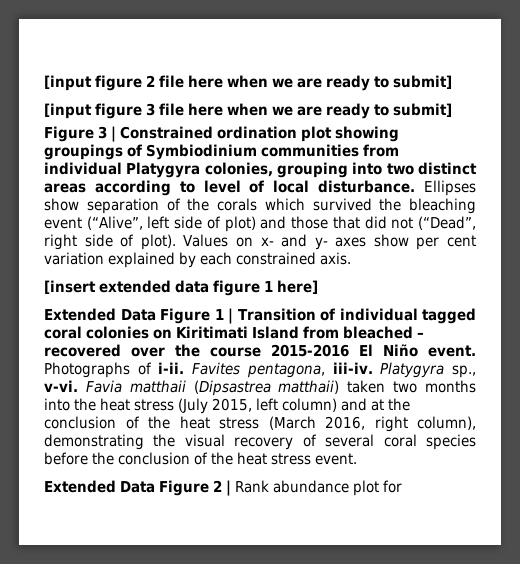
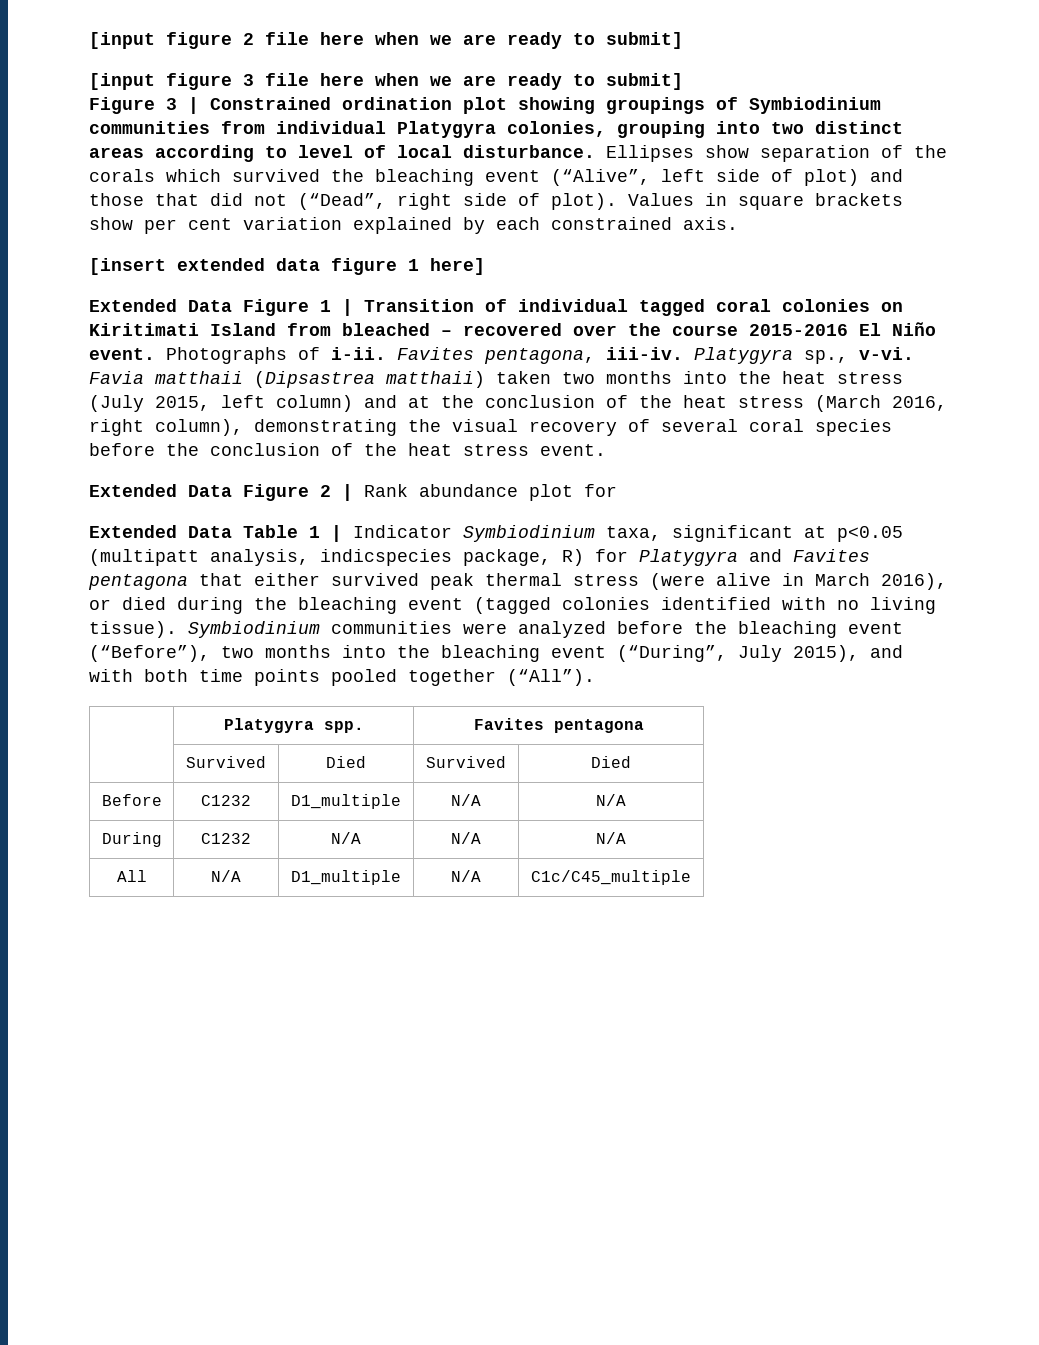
[235,234,367,250] on x- and y- axes -> [705,193,903,210] in square brackets
(402, 486) none -> [89,525,903,542] [89,549,870,566] [88,573,947,590] [89,597,936,614] [89,621,903,638] [89,645,903,662] [89,669,595,686] [223,718,364,733] [473,718,644,733] [186,756,266,768] [326,756,366,768] [426,756,506,768] [591,756,631,768] [101,794,162,806] [201,795,251,806] [291,794,401,809] [451,794,481,806] [596,794,626,806] [101,832,162,847] [201,833,251,844] [331,832,361,844] [451,832,481,844] [596,832,626,844] [116,870,147,882] [211,870,241,882] [291,870,401,885] [451,870,481,882] [531,870,691,885] // Extended Data Table 1 | Indicator Symbiodinium taxa, significant at p<0.05 (multipatt analysis, indicspecies package, R) for Platygyra and Favites pentagona that either survived peak thermal stress (were alive in March 2016), or died during the bleaching event (tagged colonies identified with no living tissue). Symbiodinium communities were analyzed before the bleaching event (“Before”), two months into the bleaching event (“During”, July 2015), and with both time points pooled together (“All”). // | Platygyra spp. | Favites pentagona // | Survived | Died | Survived | Died // Before | C1232 | D1_multiple | N/A | N/A // During | C1232 | N/A | N/A | N/A // All | N/A | D1_multiple | N/A | C1c/C45_multiple

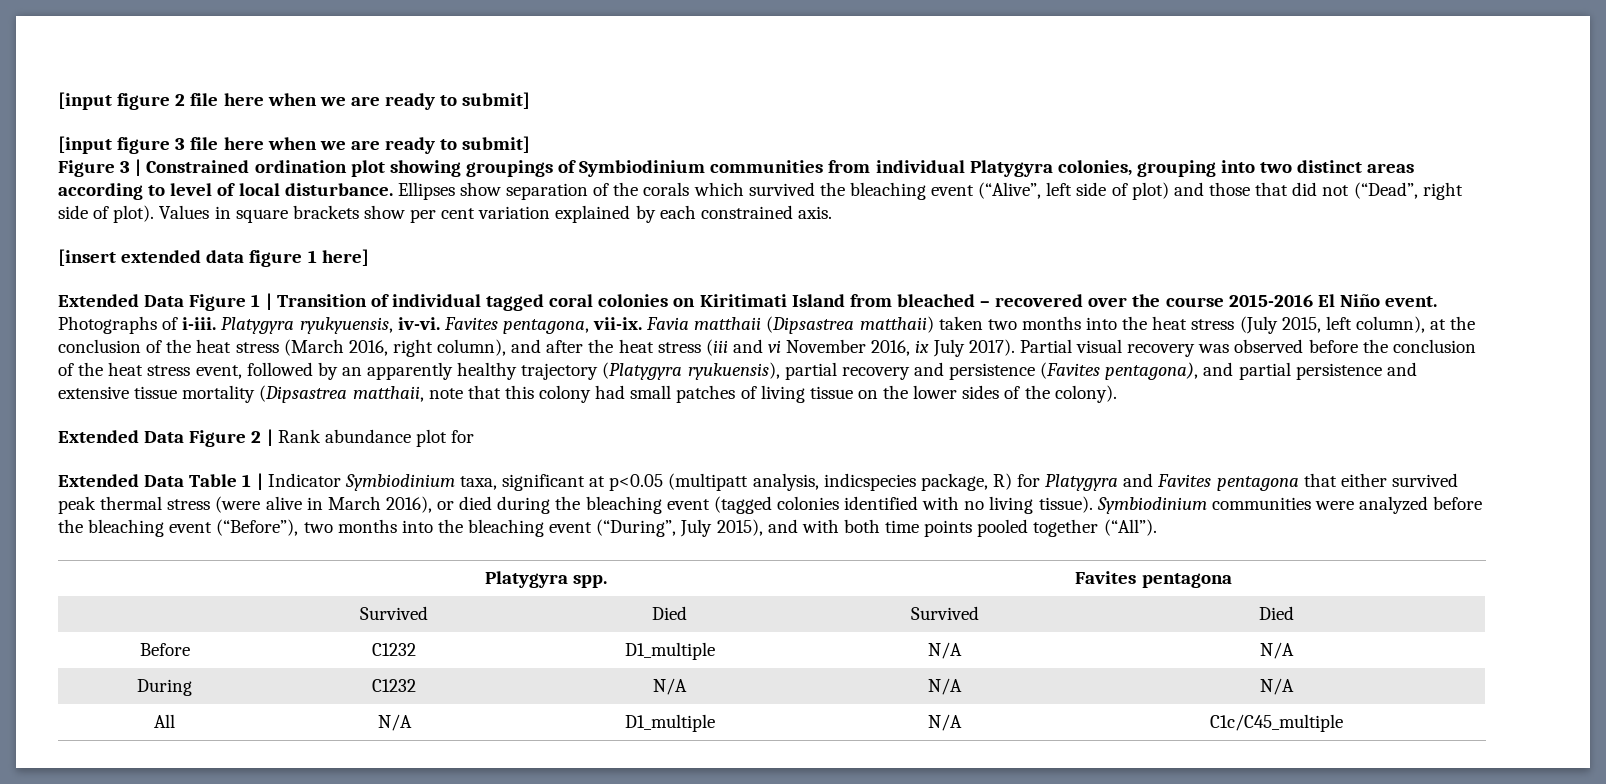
[331,347,914,364] i-ii. Favites pentagona, iii-iv. Platygyra sp., v-vi. -> [182,317,643,334] i-iii. Platygyra ryukyuensis, iv-vi. Favites pentagona, vii-ix.
[276,395,397,412] column) and -> [1355,316,1425,333] column),
[254,419,892,436] demonstrating the visual recovery of several coral species -> [511,339,1304,357] and after the heat stress (iii and vi November 2016, ix July 2017). Partial visual recovery was observed
[540,444,606,456] event. -> [195,362,1417,380] [58,385,1117,403] event, followed by an apparently healthy trajectory (Platygyra ryukuensis), partial recovery and persistence (Favites pentagona), and partial persistence and extensive tissue mortality (Dipsastrea matthaii, note that this colony had small patches of living tissue on the lower sides of the colony).

